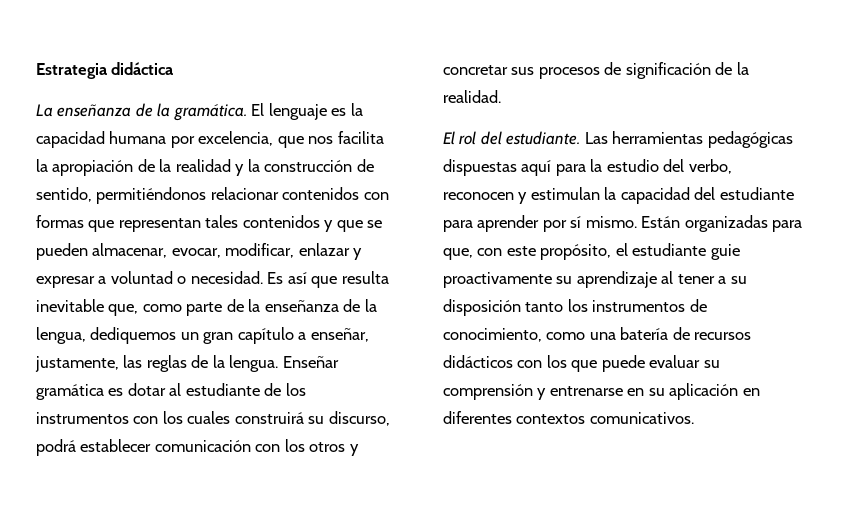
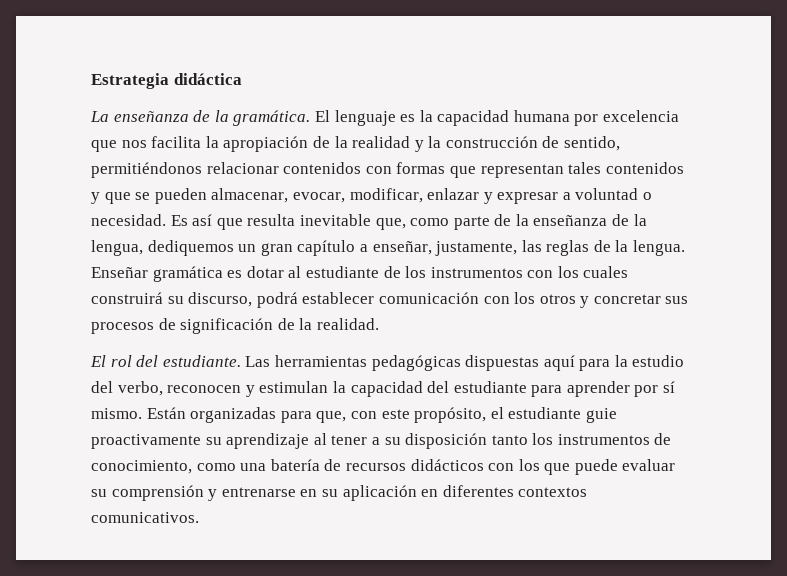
[198,131,274,146] excelencia, -> [603,110,680,122] excelencia

